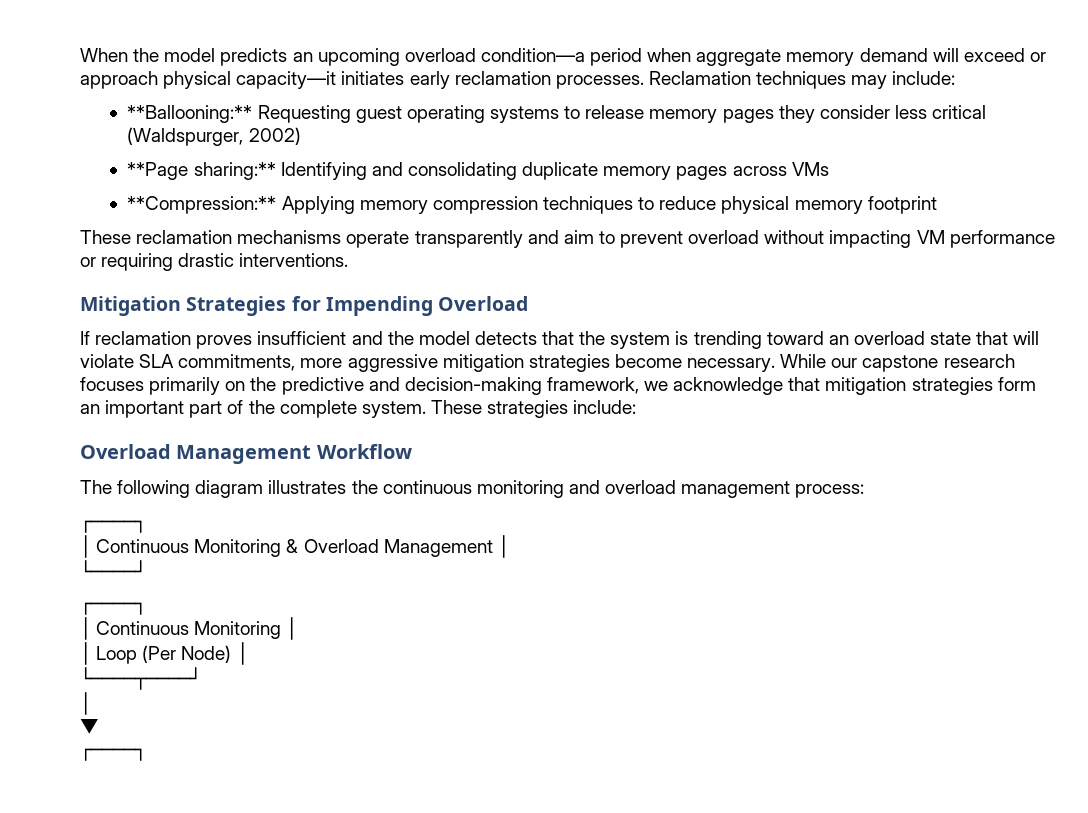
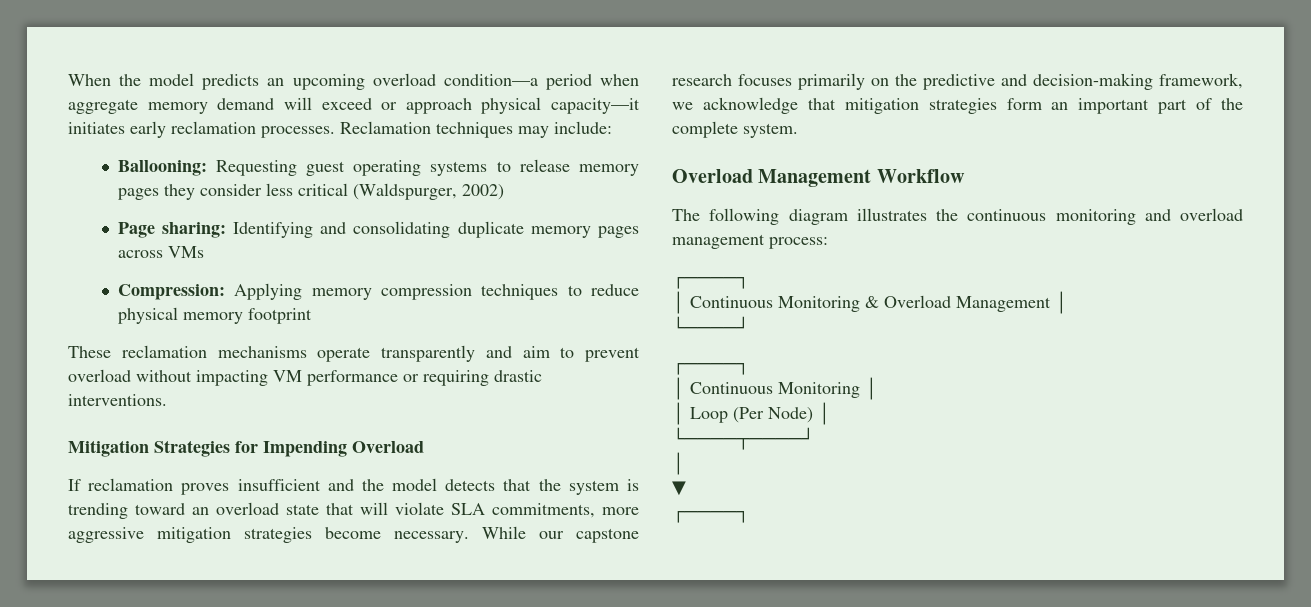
[127,105,253,123] **Ballooning:** -> [117,160,207,176] Ballooning:
[127,162,276,180] **Page sharing:** -> [117,222,226,238] Page sharing:
[127,196,277,214] **Compression:** -> [117,284,225,300] Compression:
[430,400,637,418] These strategies include: -> (798, 130) none

